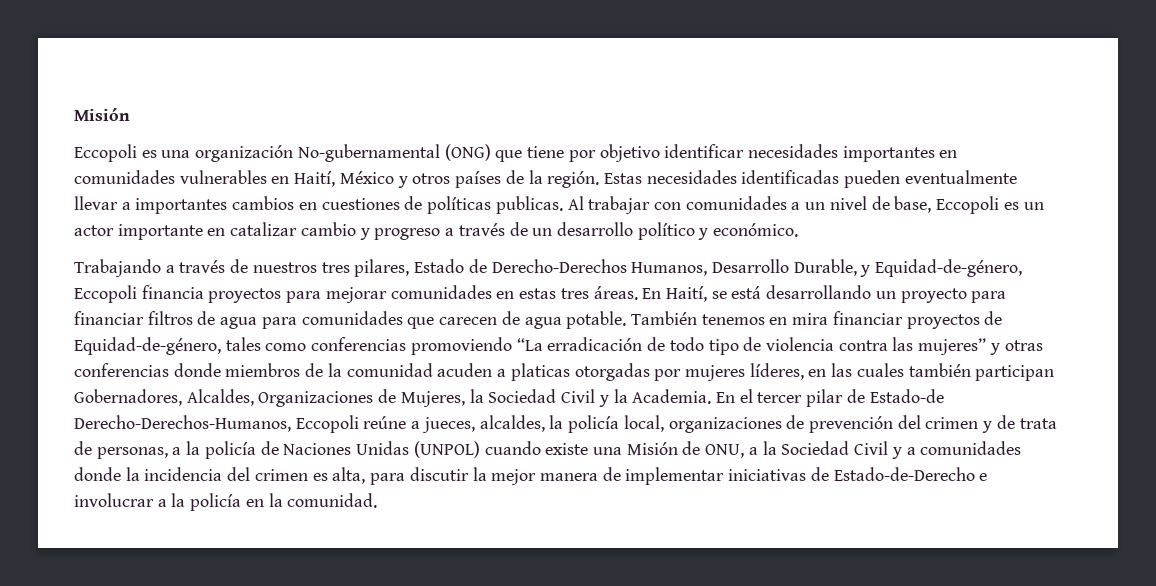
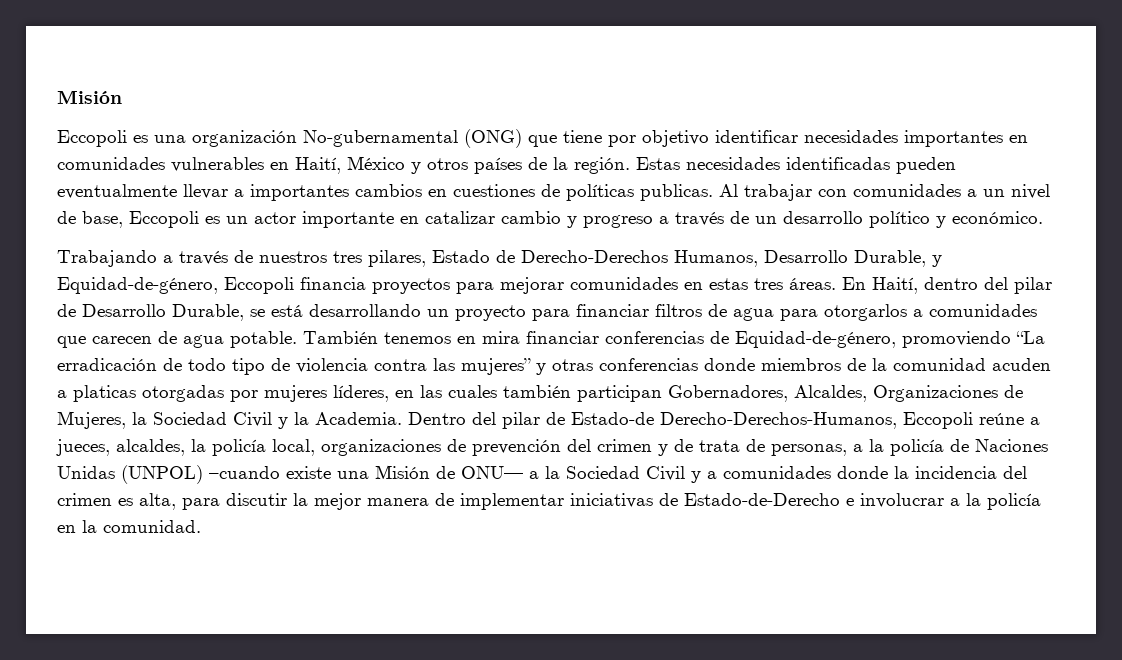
(707, 294) none -> [924,277,1052,294] [57,304,244,321] dentro del pilar de Desarrollo Durable,
(297, 323) none -> [824,304,923,321] otorgarlos a
[906,314,980,329] proyectos -> [605,331,704,344] conferencias
[225,337,407,351] tales como conferencias -> (896, 339) none
[715,389,803,403] En el tercer -> [408,412,496,425] Dentro del
[484,441,541,455] cuando -> [209,466,280,479] –cuando
[705,444,745,458] ONU, -> [461,466,523,479] ONU—

